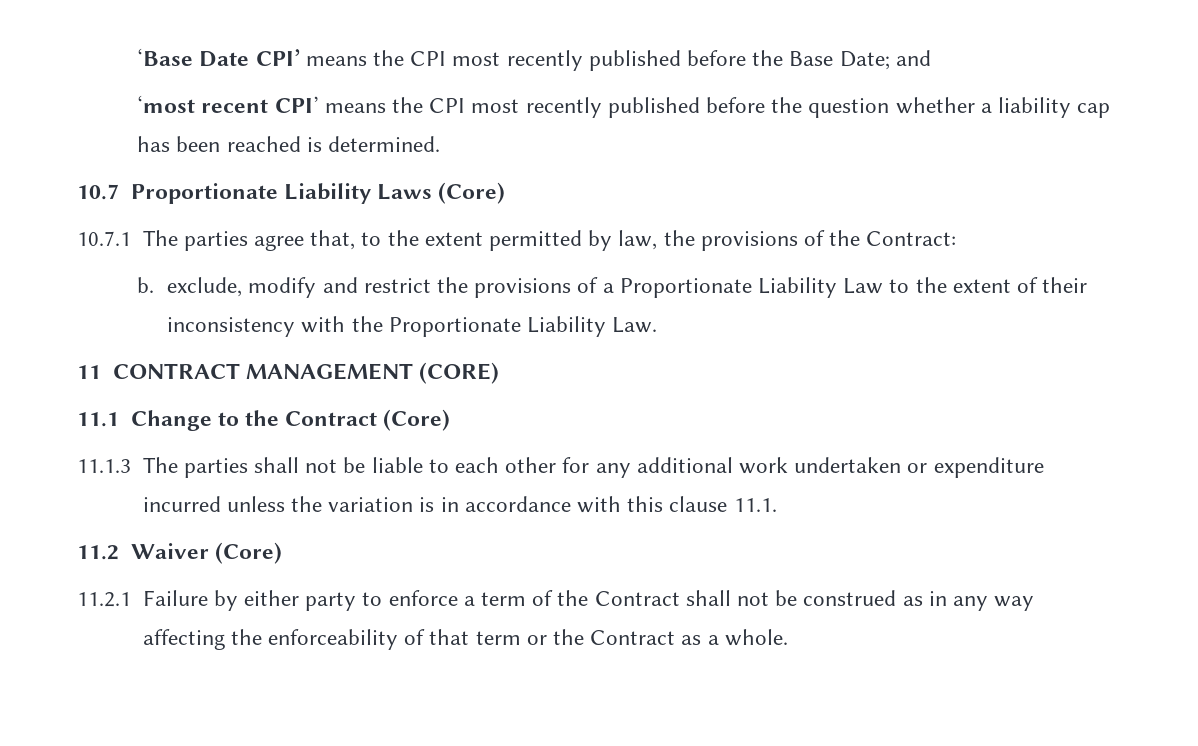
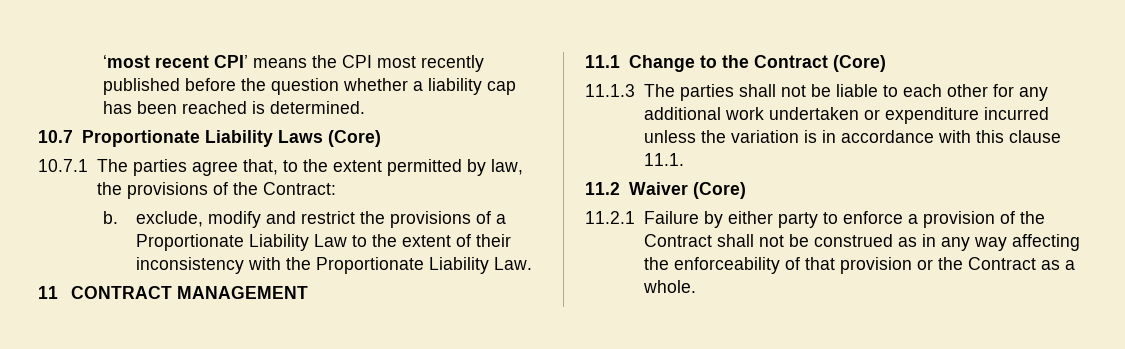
[137,48,931,71] ‘Base Date CPI’ means the CPI most recently published before the Base Date; and // -> (103, 61) none
[418,362,499,384] (CORE) -> (308, 292) none
[480,592,526,606] term -> [922,211,995,228] provision
[475,631,521,645] term -> [839,257,912,274] provision

